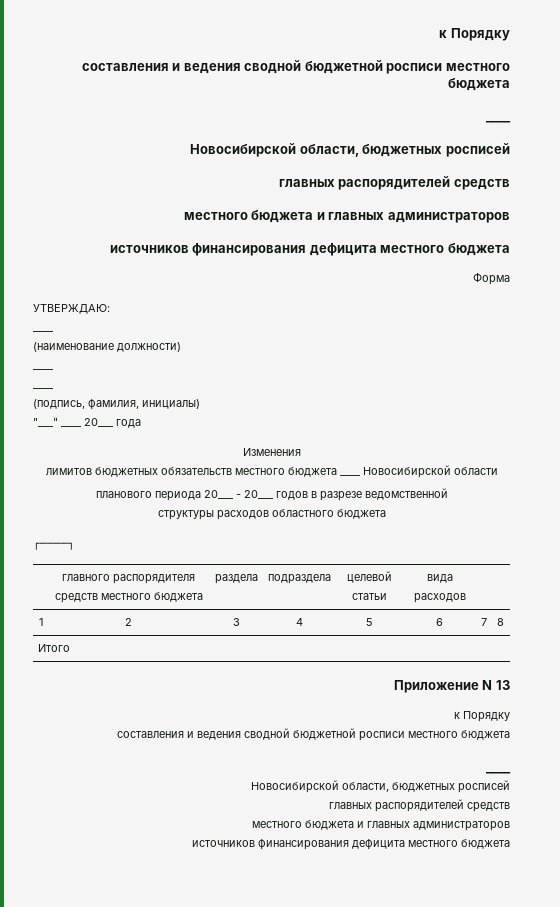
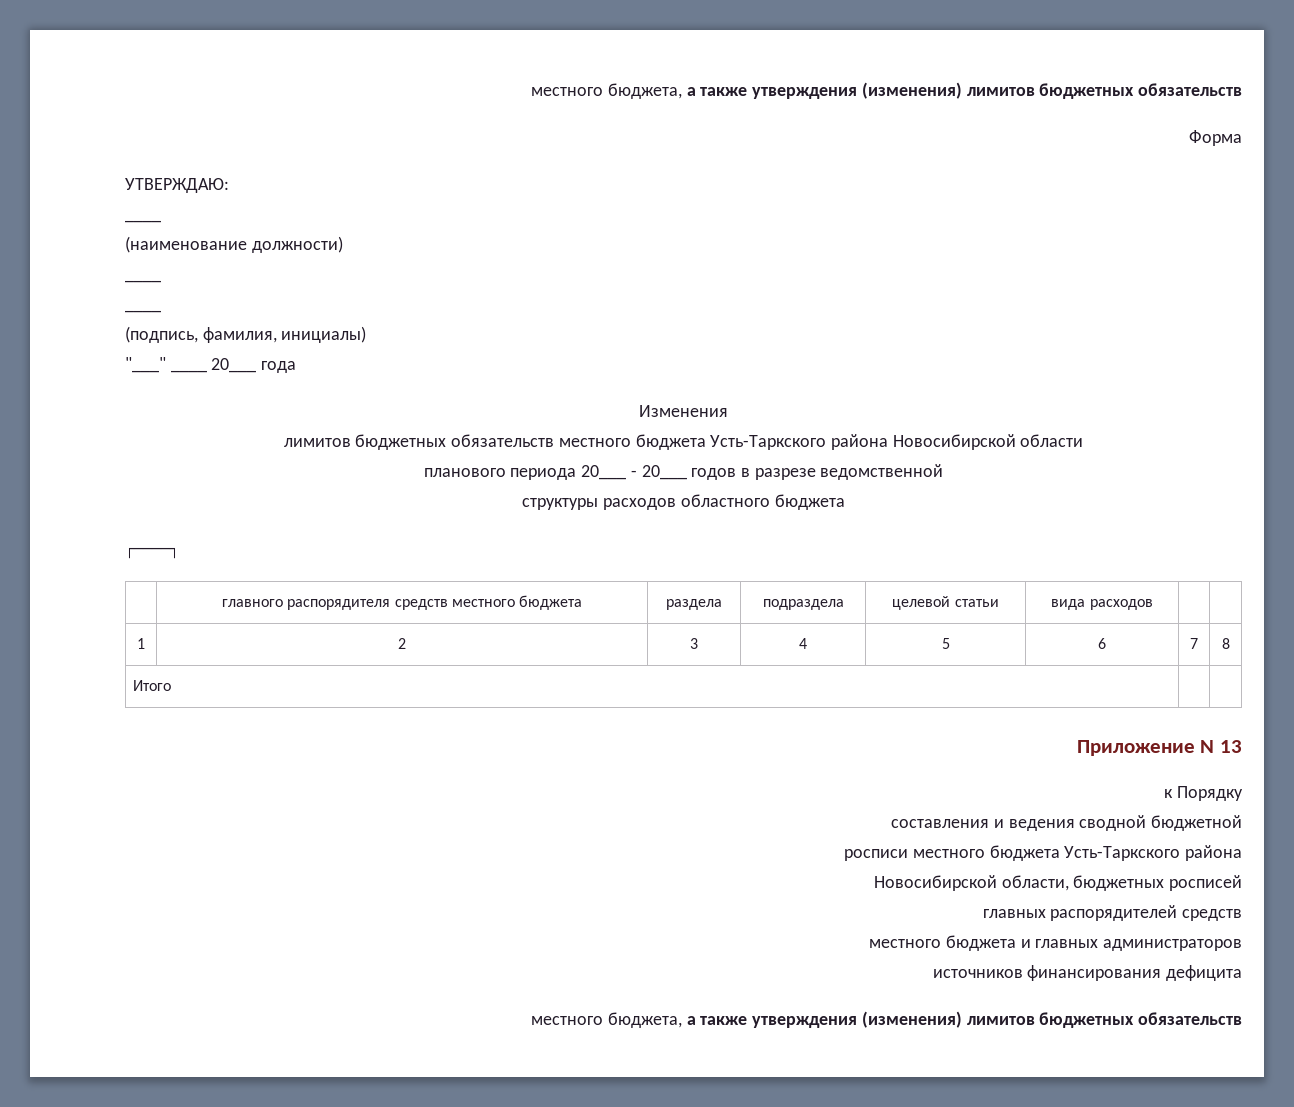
[439,28,510,41] [81,60,510,74] [448,78,510,91] [486,121,511,123] [190,143,510,157] [278,176,510,190] [183,210,510,223] [109,243,510,256] к Порядку // составления и ведения сводной бюджетной росписи местного бюджета // ____ // Новосибирской области, бюджетных росписей // главных распорядителей средств // местного бюджета и главных администраторов // источников финансирования дефицита местного бюджета -> [531,82,1243,99] местного бюджета, а также утверждения (изменения) лимитов бюджетных обязательств
[339,475,361,476] ____ -> [710,434,888,450] Усть-Таркского района
[359,730,510,741] [486,772,511,774] росписи местного бюджета // ____ -> [844,845,1242,861] // росписи местного бюджета Усть-Таркского района
[408,839,510,849] местного бюджета -> [531,1011,1243,1028] // местного бюджета, а также утверждения (изменения) лимитов бюджетных обязательств

